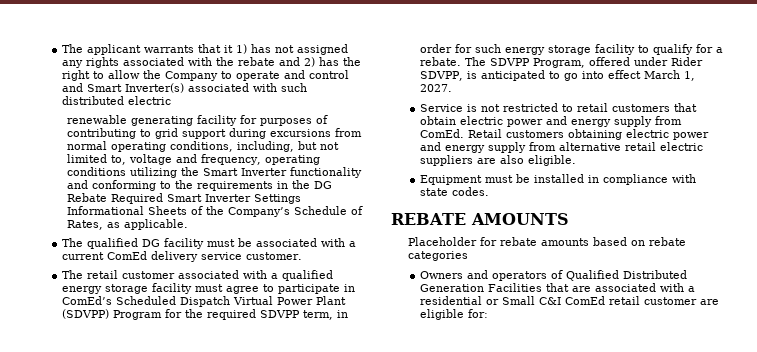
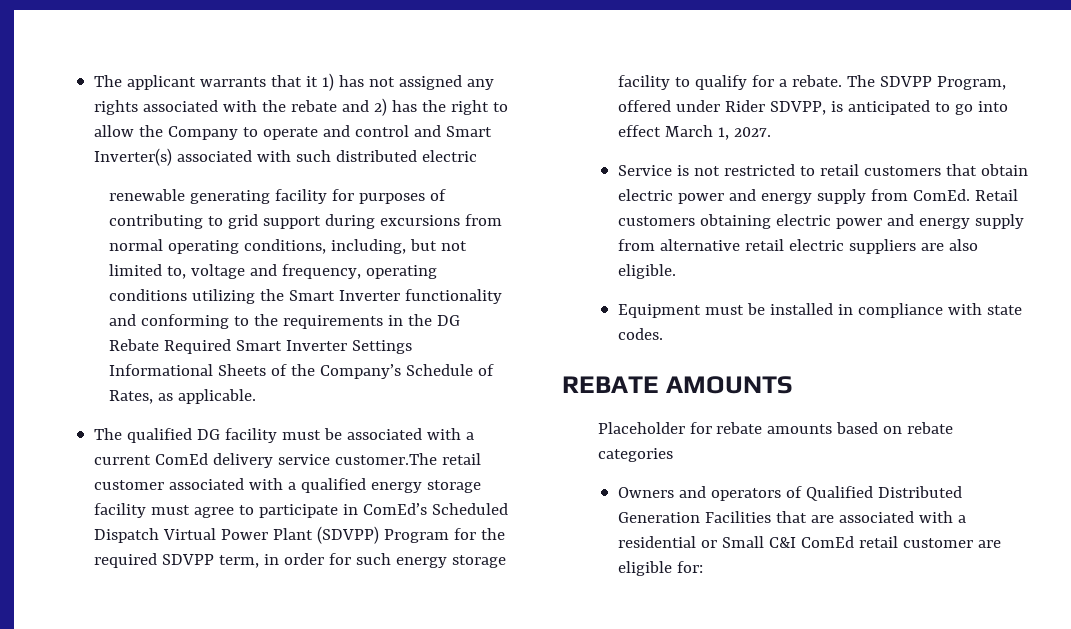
[246,252,303,260] [62,270,84,279] customer. // The -> [334,453,437,465] customer.The

